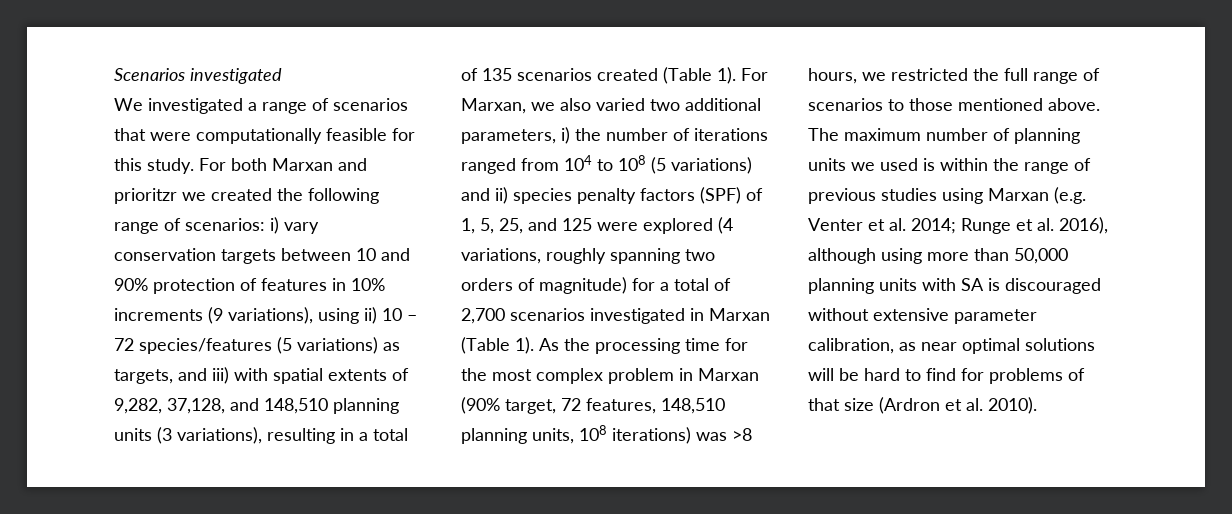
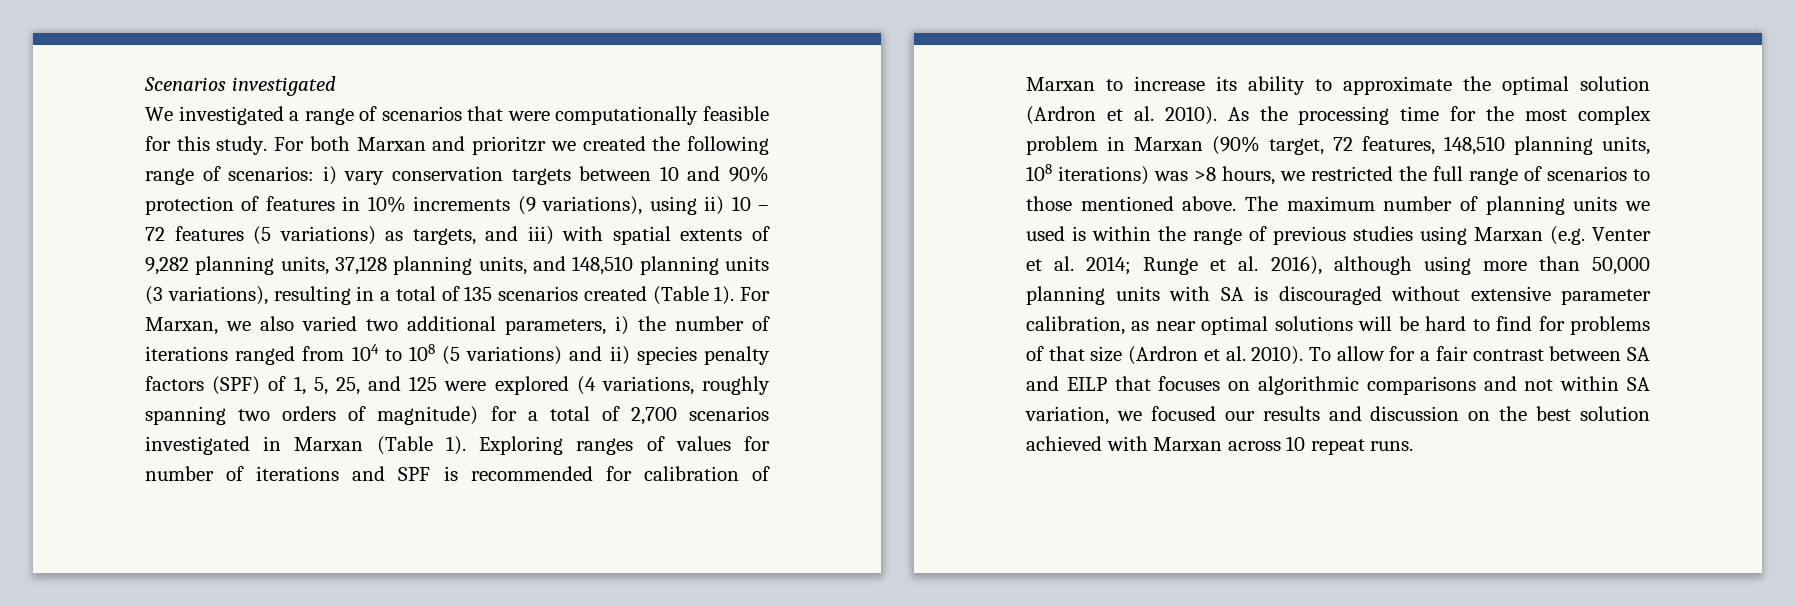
[139,338,272,354] species/features -> [174,226,244,241] features
[114,398,225,414] 9,282, 37,128, -> [145,256,527,275] 9,282 planning units, 37,128 planning units,
(534, 345) none -> [479,436,770,455] [145,466,771,481] [1026,76,1650,95] [1026,106,1217,125] Exploring ranges of values for number of iterations and SPF is recommended for calibration of Marxan to increase its ability to approximate the optimal solution (Ardron et al. 2010).
(1037, 405) none -> [1309,346,1650,361] [1026,376,1650,395] [1025,406,1650,425] [1026,436,1414,455] To allow for a fair contrast between SA and EILP that focuses on algorithmic comparisons and not within SA variation, we focused our results and discussion on the best solution achieved with Marxan across 10 repeat runs.

